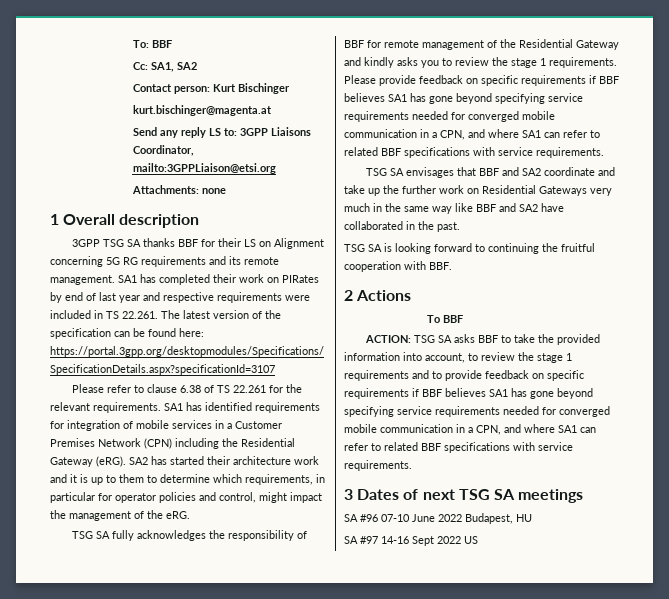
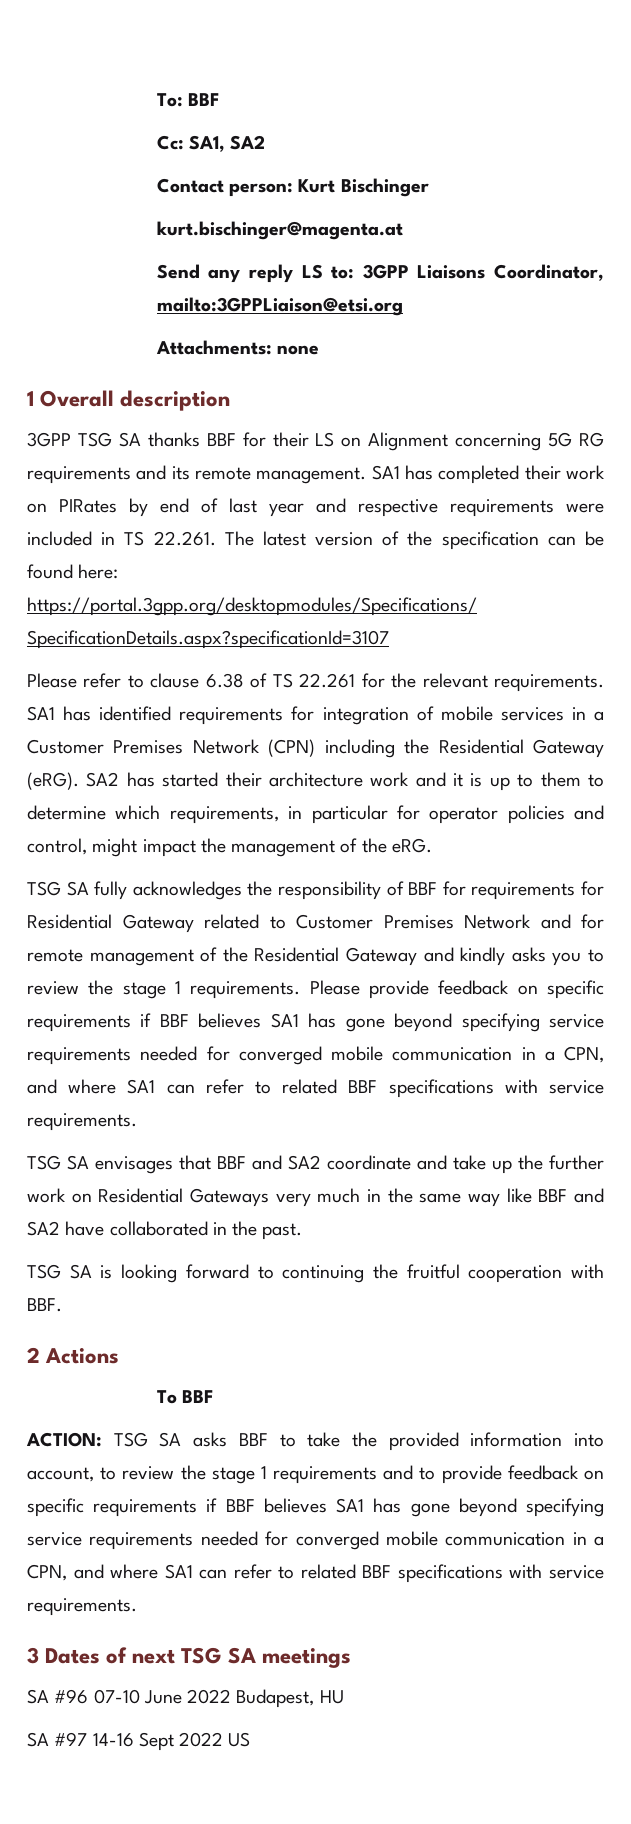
(381, 44) none -> [471,881,605,900] [27,914,604,933] requirements for Residential Gateway related to Customer Premises Network and for

